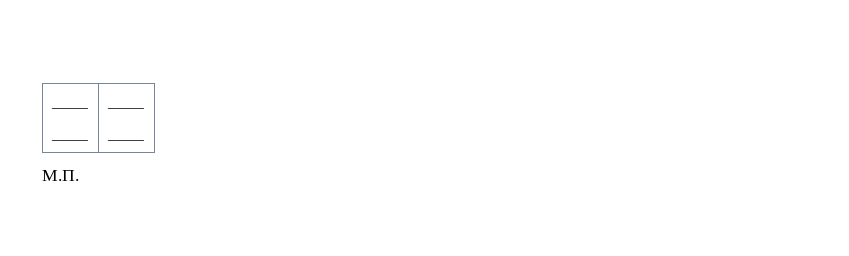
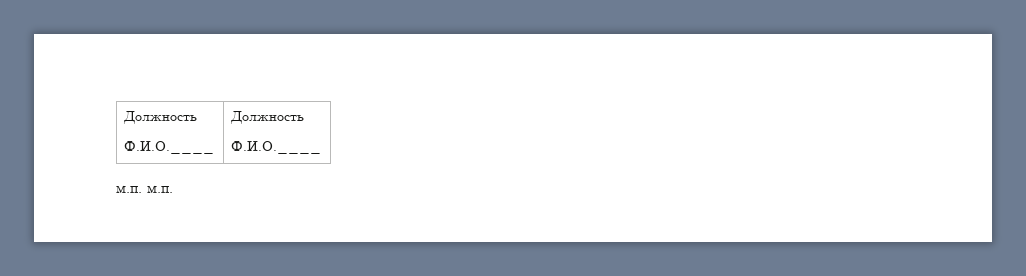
[50,107,88,109] [50,139,88,141] [106,107,144,109] [106,139,144,141] [42,170,79,181] ____ // ____ | ____ // ____ // М.П. -> [123,111,198,124] [124,141,215,154] [230,111,305,124] [231,141,322,154] [116,185,173,193] Должность // Ф.И.О.____ | Должность // Ф.И.О.____ // м.п. м.п.

